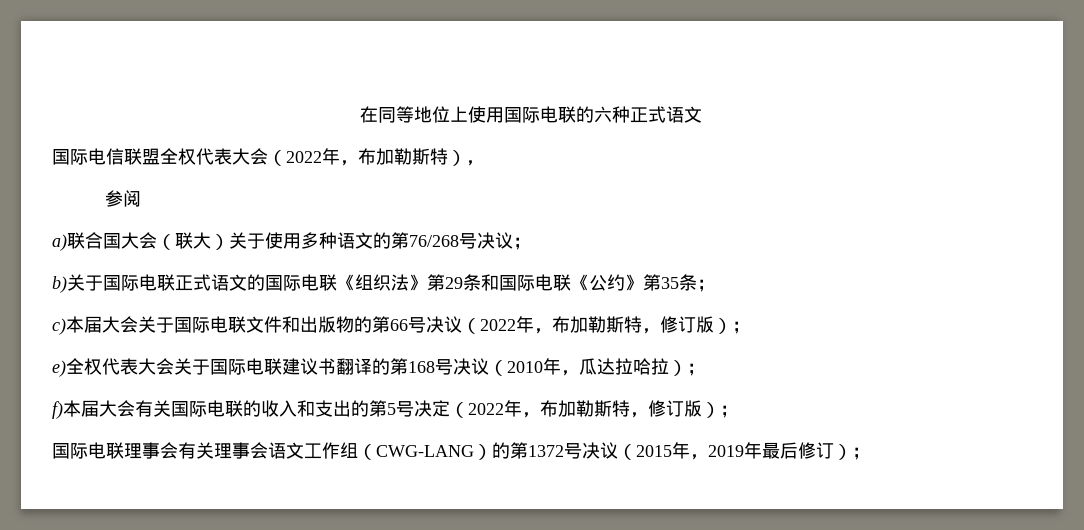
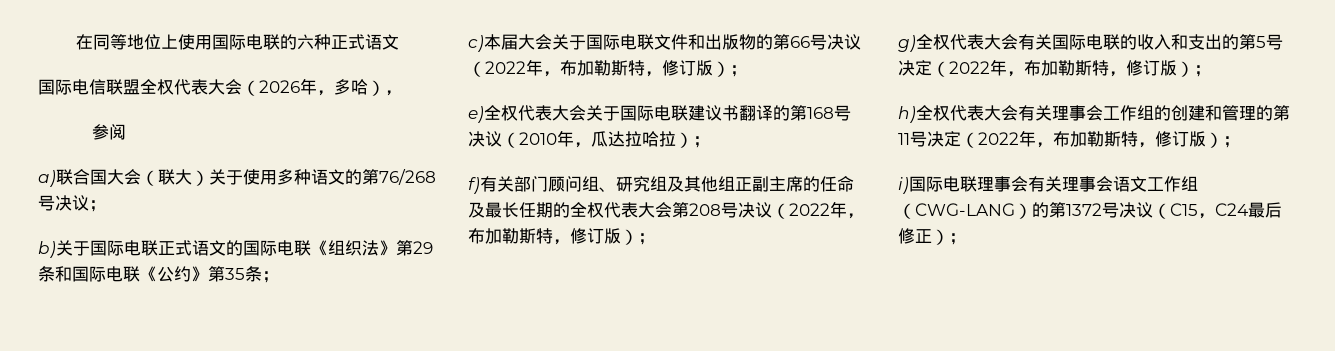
[286,148,448,166] 2022年，布加勒斯特 -> [259,78,368,96] 2026年，多哈
[63,400,99,417] 本届 -> [480,176,854,192] [468,201,864,219] [468,228,655,245] [898,34,984,52] 有关部门顾问组、研究组及其他组正副主席的任命及最长任期的全权代表大会第208号决议（2022年，布加勒斯特，修订版）； // g)全权代表
(738, 411) none -> [898,105,1290,123] [898,130,1240,148] [898,177,909,194] h)全权代表大会有关理事会工作组的创建和管理的第11号决定（2022年，布加勒斯特，修订版）； // i)
[636,442,834,460] 2015年，2019年最后修订 -> [1170,202,1282,219] [898,228,932,244] C15，C24最后修正

